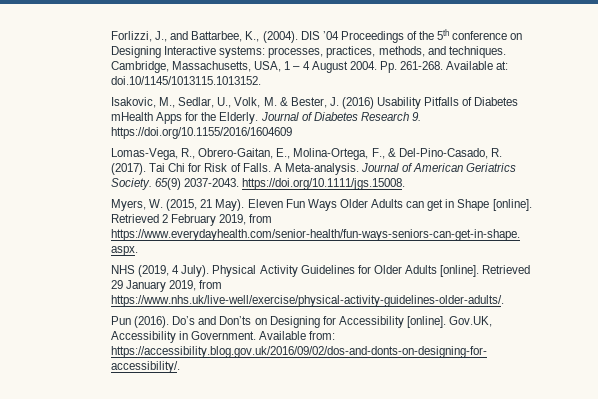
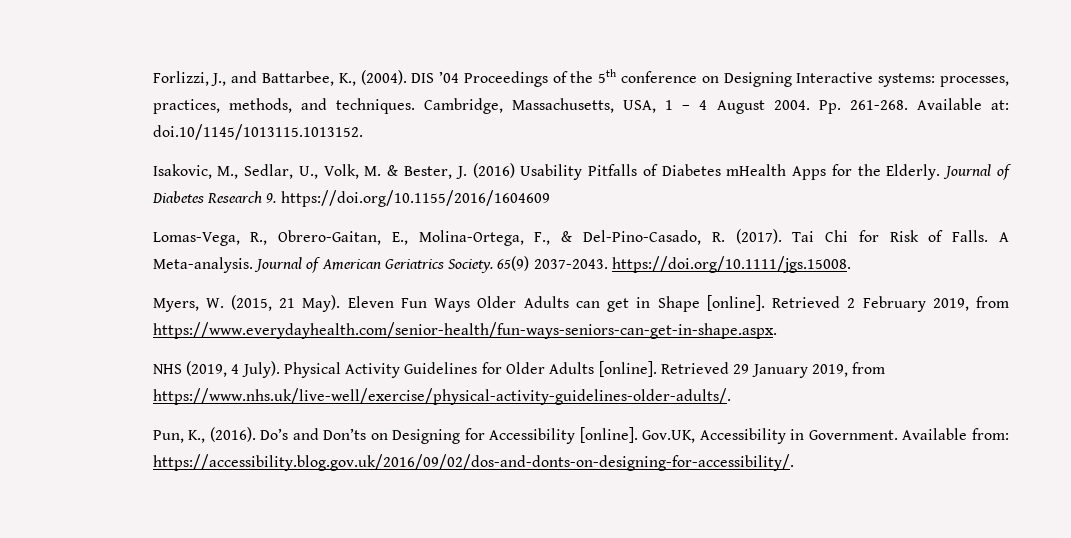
[111,316,132,325] Pun -> [152,430,206,443] Pun, K.,

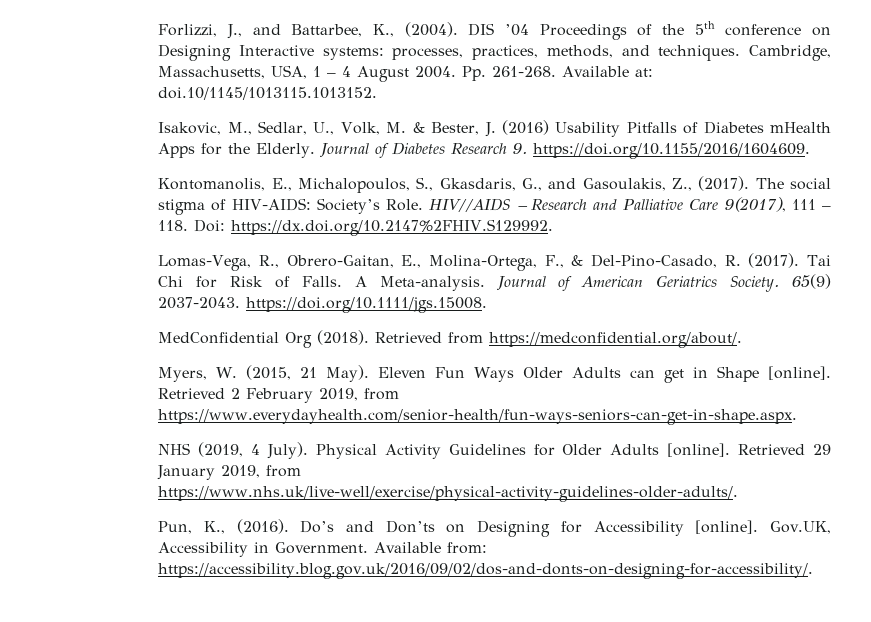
[280,190,550,207] https://doi.org/10.1155/2016/1604609 -> [533,143,811,159] [158,176,831,193] [158,197,832,215] [158,219,554,236] https://doi.org/10.1155/2016/1604609. // Kontomanolis, E., Michalopoulos, S., Gkasdaris, G., and Gasoulakis, Z., (2017). The social stigma of HIV-AIDS: Society’s Role. HIV//AIDS – Research and Palliative Care 9(2017), 111 – 118. Doi: https://dx.doi.org/10.2147%2FHIV.S129992.
(852, 264) none -> [158,330,743,348] // MedConfidential Org (2018). Retrieved from https://medconfidential.org/about/.

